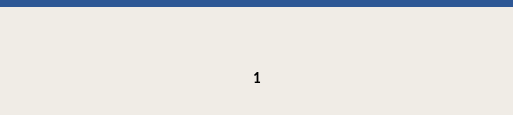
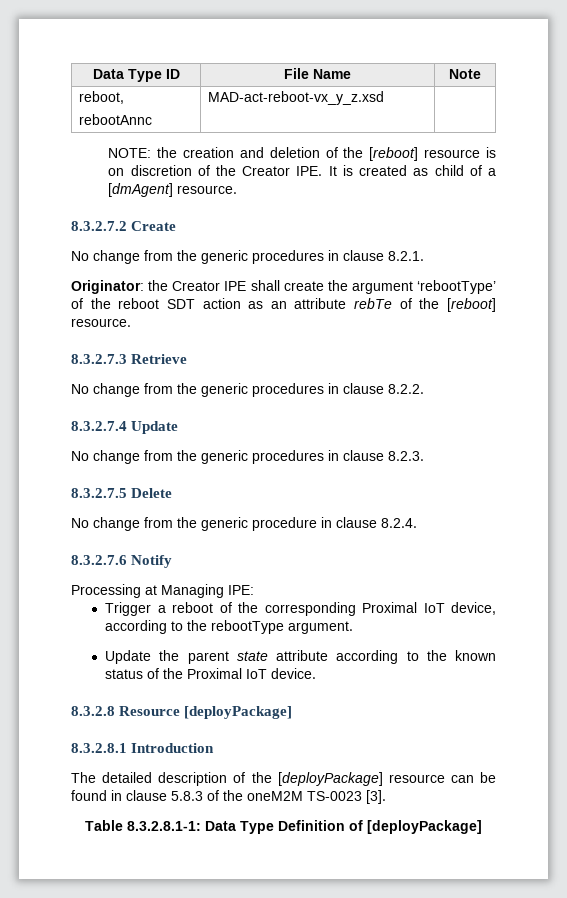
[252,72,261,83] 1 -> [92,69,180,82] [284,68,351,79] [449,69,481,79] [79,91,125,104] [79,114,153,125] [208,91,385,105] [108,147,497,161] [108,165,496,176] [108,183,238,197] [71,221,177,231] [71,250,424,264] [71,280,496,294] [71,298,496,312] [71,318,131,327] [71,354,188,364] [71,383,424,397] [71,421,179,434] [71,450,424,464] [71,488,173,498] [71,517,417,531] [71,555,173,568] [71,584,254,598] [105,602,497,616] [105,620,354,634] [105,650,497,664] [105,668,317,679] [71,706,293,719] [71,743,215,753] [71,772,496,786] [71,790,386,804] [85,820,482,834] Data Type ID | File Name | Note // reboot, // rebootAnnc | MAD-act-reboot-vx_y_z.xsd | // NOTE: the creation and deletion of the [reboot] resource is on discretion of the Creator IPE. It is created as child of a [dmAgent] resource. // 8.3.2.7.2 Create // No change from the generic procedures in clause 8.2.1. // Originator: the Creator IPE shall create the argument ‘rebootType’ of the reboot SDT action as an attribute rebTe of the [reboot] resource. // 8.3.2.7.3 Retrieve // No change from the generic procedures in clause 8.2.2. // 8.3.2.7.4 Update // No change from the generic procedures in clause 8.2.3. // 8.3.2.7.5 Delete // No change from the generic procedure in clause 8.2.4. // 8.3.2.7.6 Notify // Processing at Managing IPE: // Trigger a reboot of the corresponding Proximal IoT device, according to the rebootType argument. // Update the parent state attribute according to the known status of the Proximal IoT device. // 8.3.2.8 Resource [deployPackage] // 8.3.2.8.1 Introduction // The detailed description of the [deployPackage] resource can be found in clause 5.8.3 of the oneM2M TS-0023 [3]. // Table 8.3.2.8.1-1: Data Type Definition of [deployPackage]

